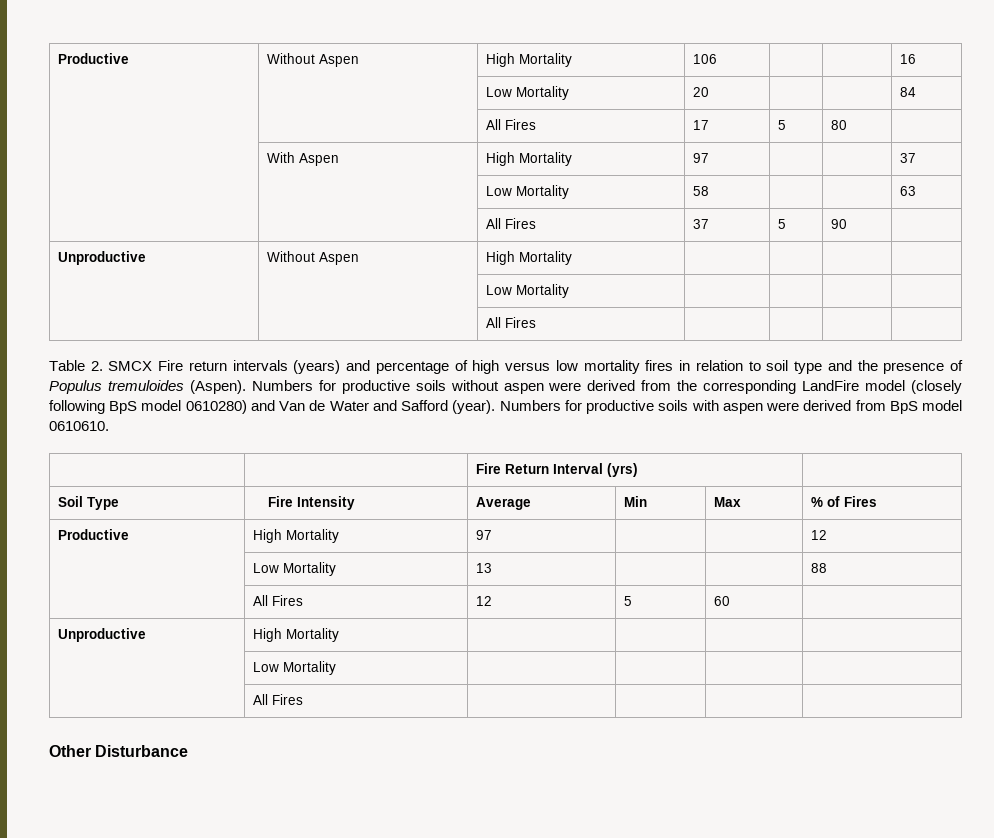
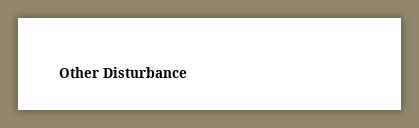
[58,53,130,64] [267,53,360,67] [486,53,573,67] [693,54,718,64] [900,54,917,64] [486,86,570,100] [693,87,710,97] [900,87,917,97] [486,119,537,130] [693,120,710,130] [778,120,787,130] [831,120,848,130] [267,152,340,166] [486,152,573,166] [693,153,710,163] [900,153,917,163] [486,185,570,199] [693,186,710,196] [900,186,917,196] [486,218,537,229] [693,219,710,229] [778,219,787,229] [831,219,848,229] [58,251,147,265] [267,251,360,265] [486,251,573,265] [486,284,570,298] [486,317,537,328] [49,360,964,374] [49,380,962,394] [49,400,962,414] [49,421,109,431] [476,463,639,477] [58,496,120,510] [268,496,356,510] [476,497,532,510] [624,496,648,507] [714,497,742,507] [811,496,878,507] [58,529,130,540] [253,529,340,543] [476,530,493,540] [811,530,828,540] [253,562,337,576] [476,563,493,573] [811,563,828,573] [253,595,304,606] [476,596,493,606] [624,596,633,606] [714,596,731,606] [58,628,147,642] [253,628,340,642] [253,661,337,675] [253,694,304,705] Productive | Without Aspen | High Mortality | 106 | | | 16 // | | Low Mortality | 20 | | | 84 // | | All Fires | 17 | 5 | 80 | // | With Aspen | High Mortality | 97 | | | 37 // | | Low Mortality | 58 | | | 63 // | | All Fires | 37 | 5 | 90 | // Unproductive | Without Aspen | High Mortality | | | | // | | Low Mortality | | | | // | | All Fires | | | | // Table 2. SMCX Fire return intervals (years) and percentage of high versus low mortality fires in relation to soil type and the presence of Populus tremuloides (Aspen). Numbers for productive soils without aspen were derived from the corresponding LandFire model (closely following BpS model 0610280) and Van de Water and Safford (year). Numbers for productive soils with aspen were derived from BpS model 0610610. // | | Fire Return Interval (yrs) | // Soil Type | Fire Intensity | Average | Min | Max | % of Fires // Productive | High Mortality | 97 | | | 12 // | Low Mortality | 13 | | | 88 // | All Fires | 12 | 5 | 60 | // Unproductive | High Mortality | | | | // | Low Mortality | | | | // | All Fires | | | | // -> (59, 72) none

